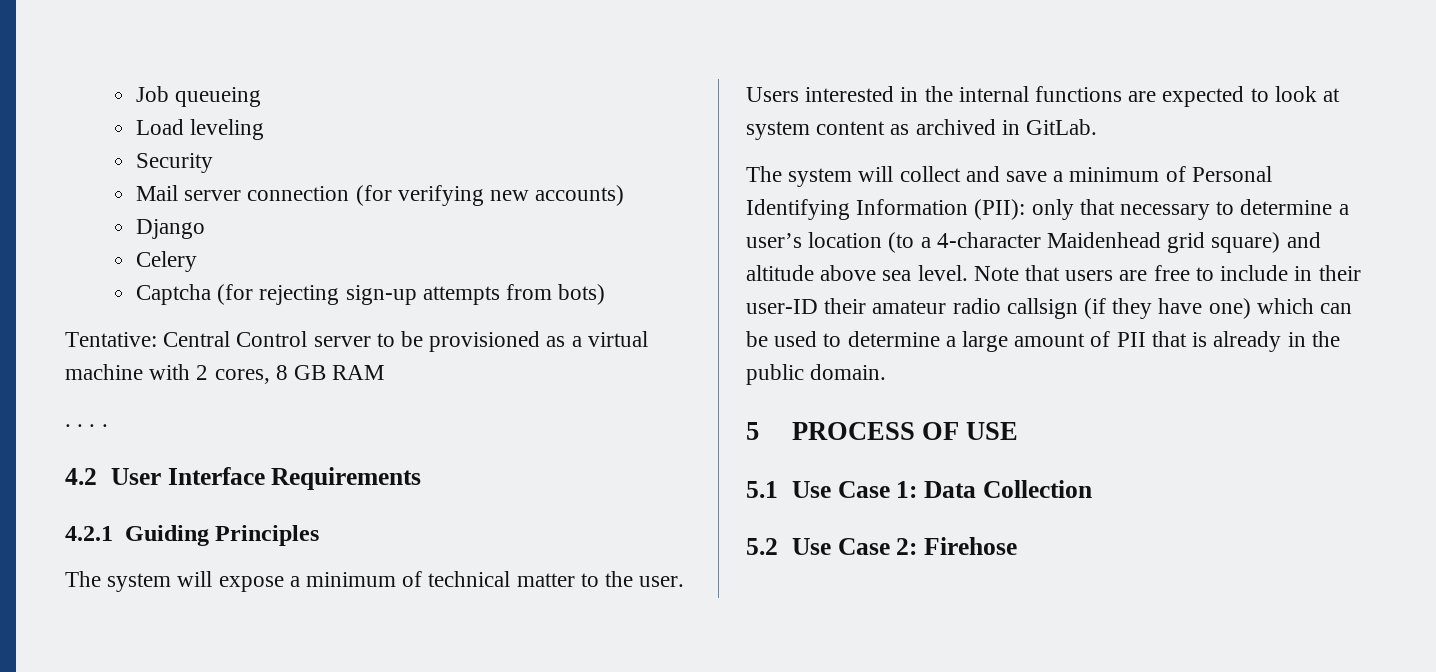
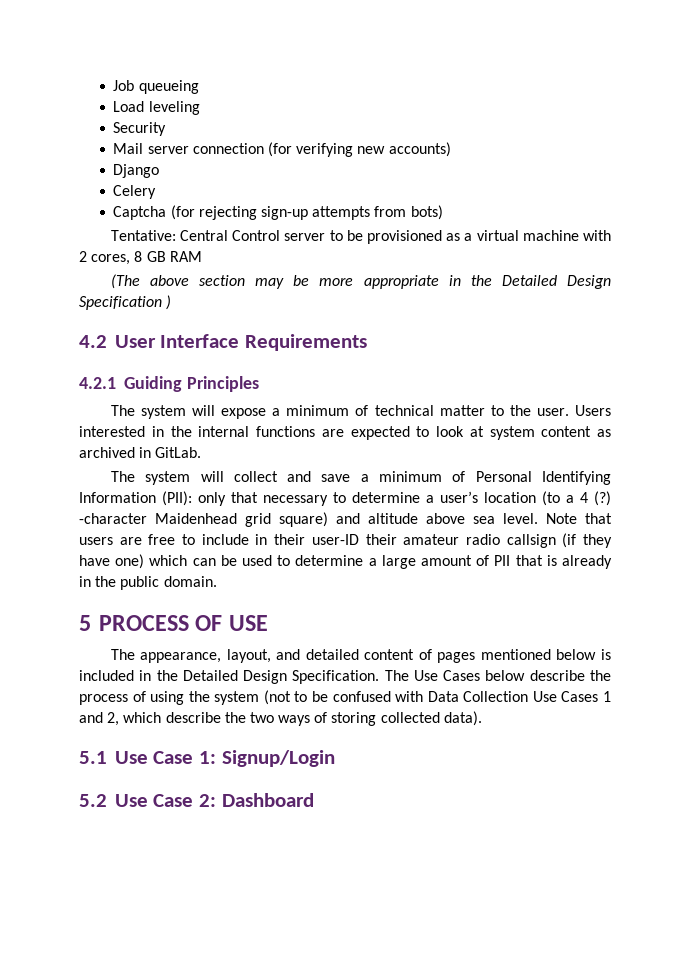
[65,424,108,427] . . . . -> [110,274,611,289] [79,295,172,310] (The above section may be more appropriate in the Detailed Design Specification )
[936,232,1041,248] 4-character -> [580,491,611,506] [79,513,147,524] 4 (?) -character
(1018, 431) none -> [110,649,611,663] [79,670,611,684] [79,690,611,705] [79,711,482,726] // The appearance, layout, and detailed content of pages mentioned below is included in the Detailed Design Specification. The Use Cases below describe the process of using the system (not to be confused with Data Collection Use Cases 1 and 2, which describe the two ways of storing collected data).
[924,480,1093,498] Data Collection -> [221,750,335,767] Signup/Login
[924,537,1018,555] Firehose -> [221,793,314,807] Dashboard

